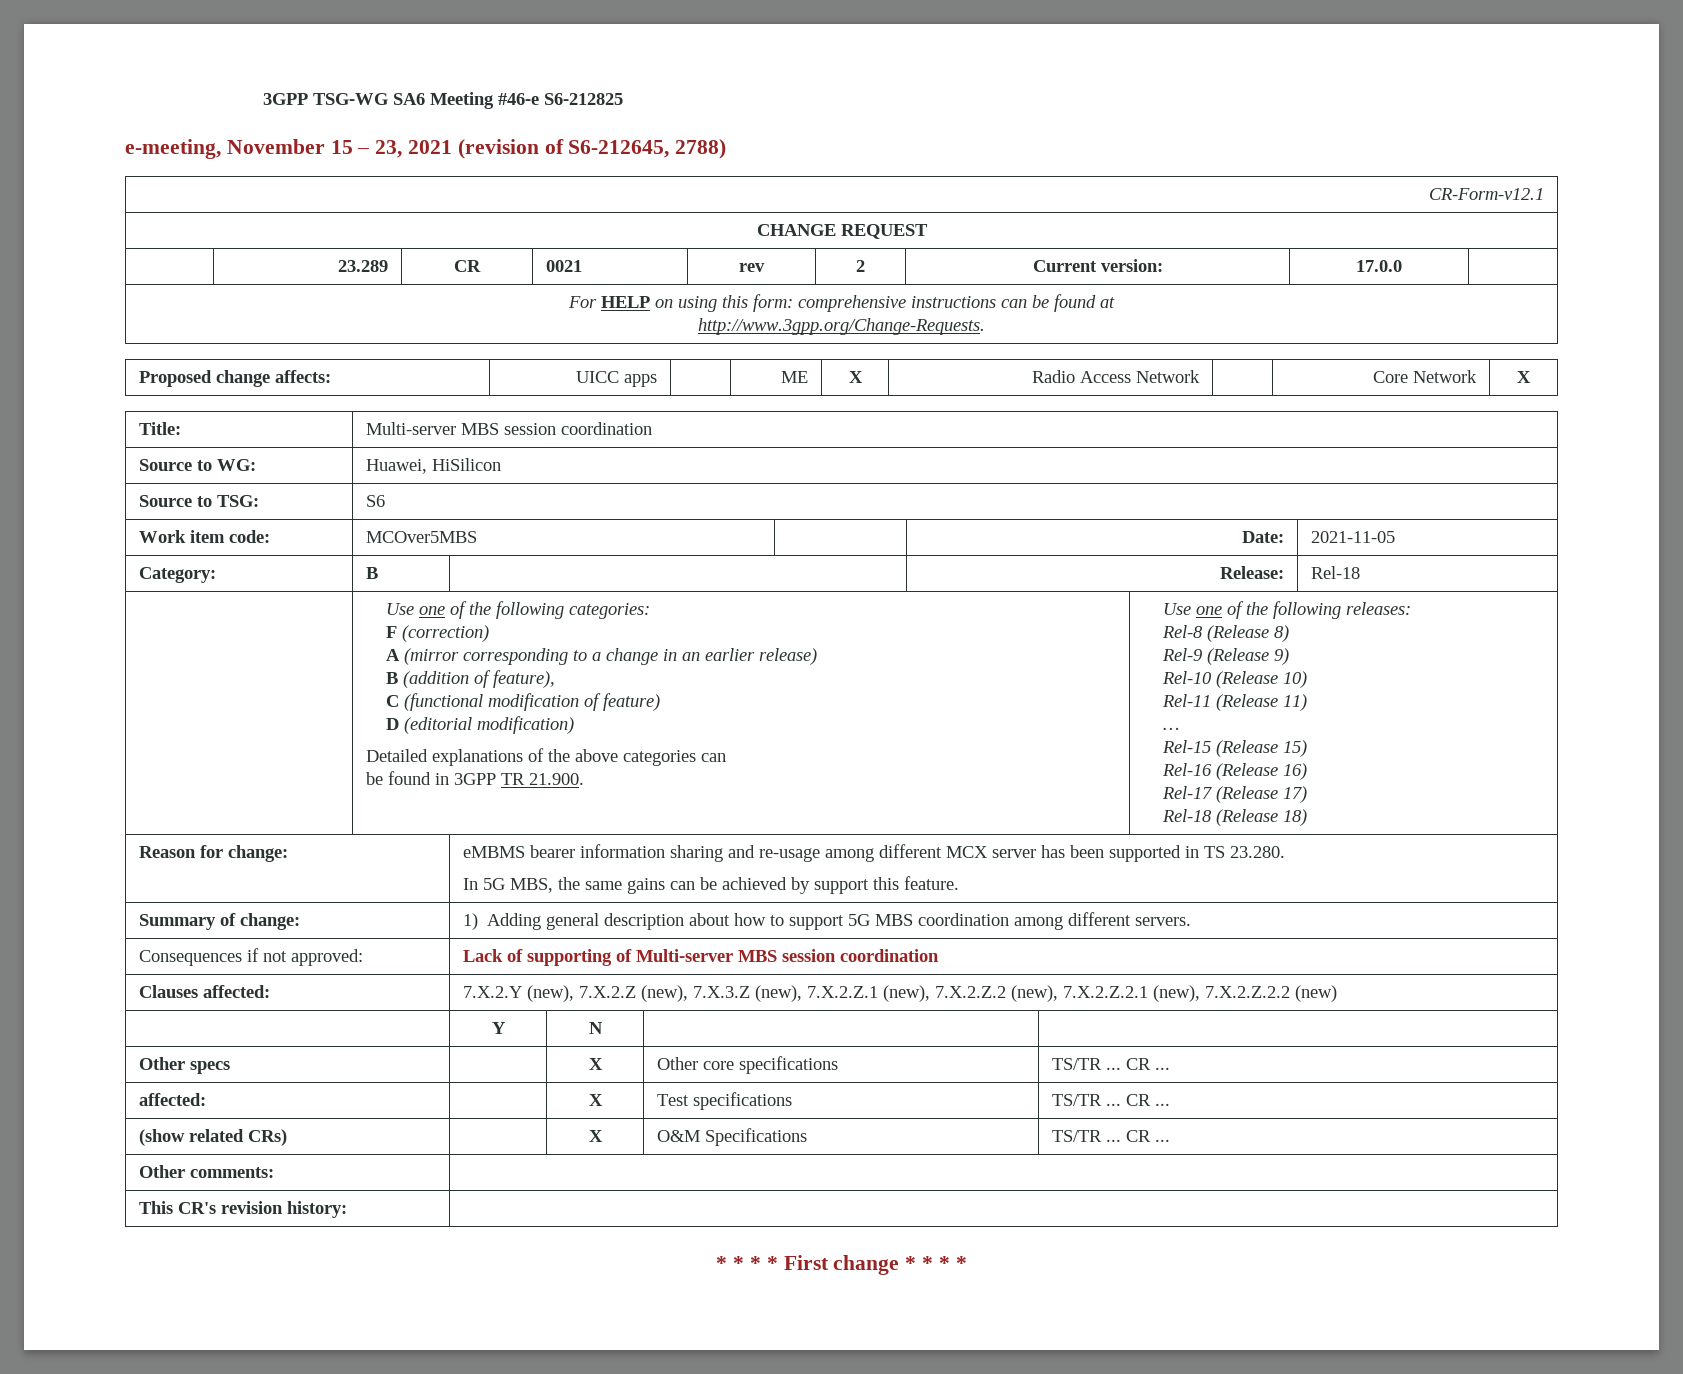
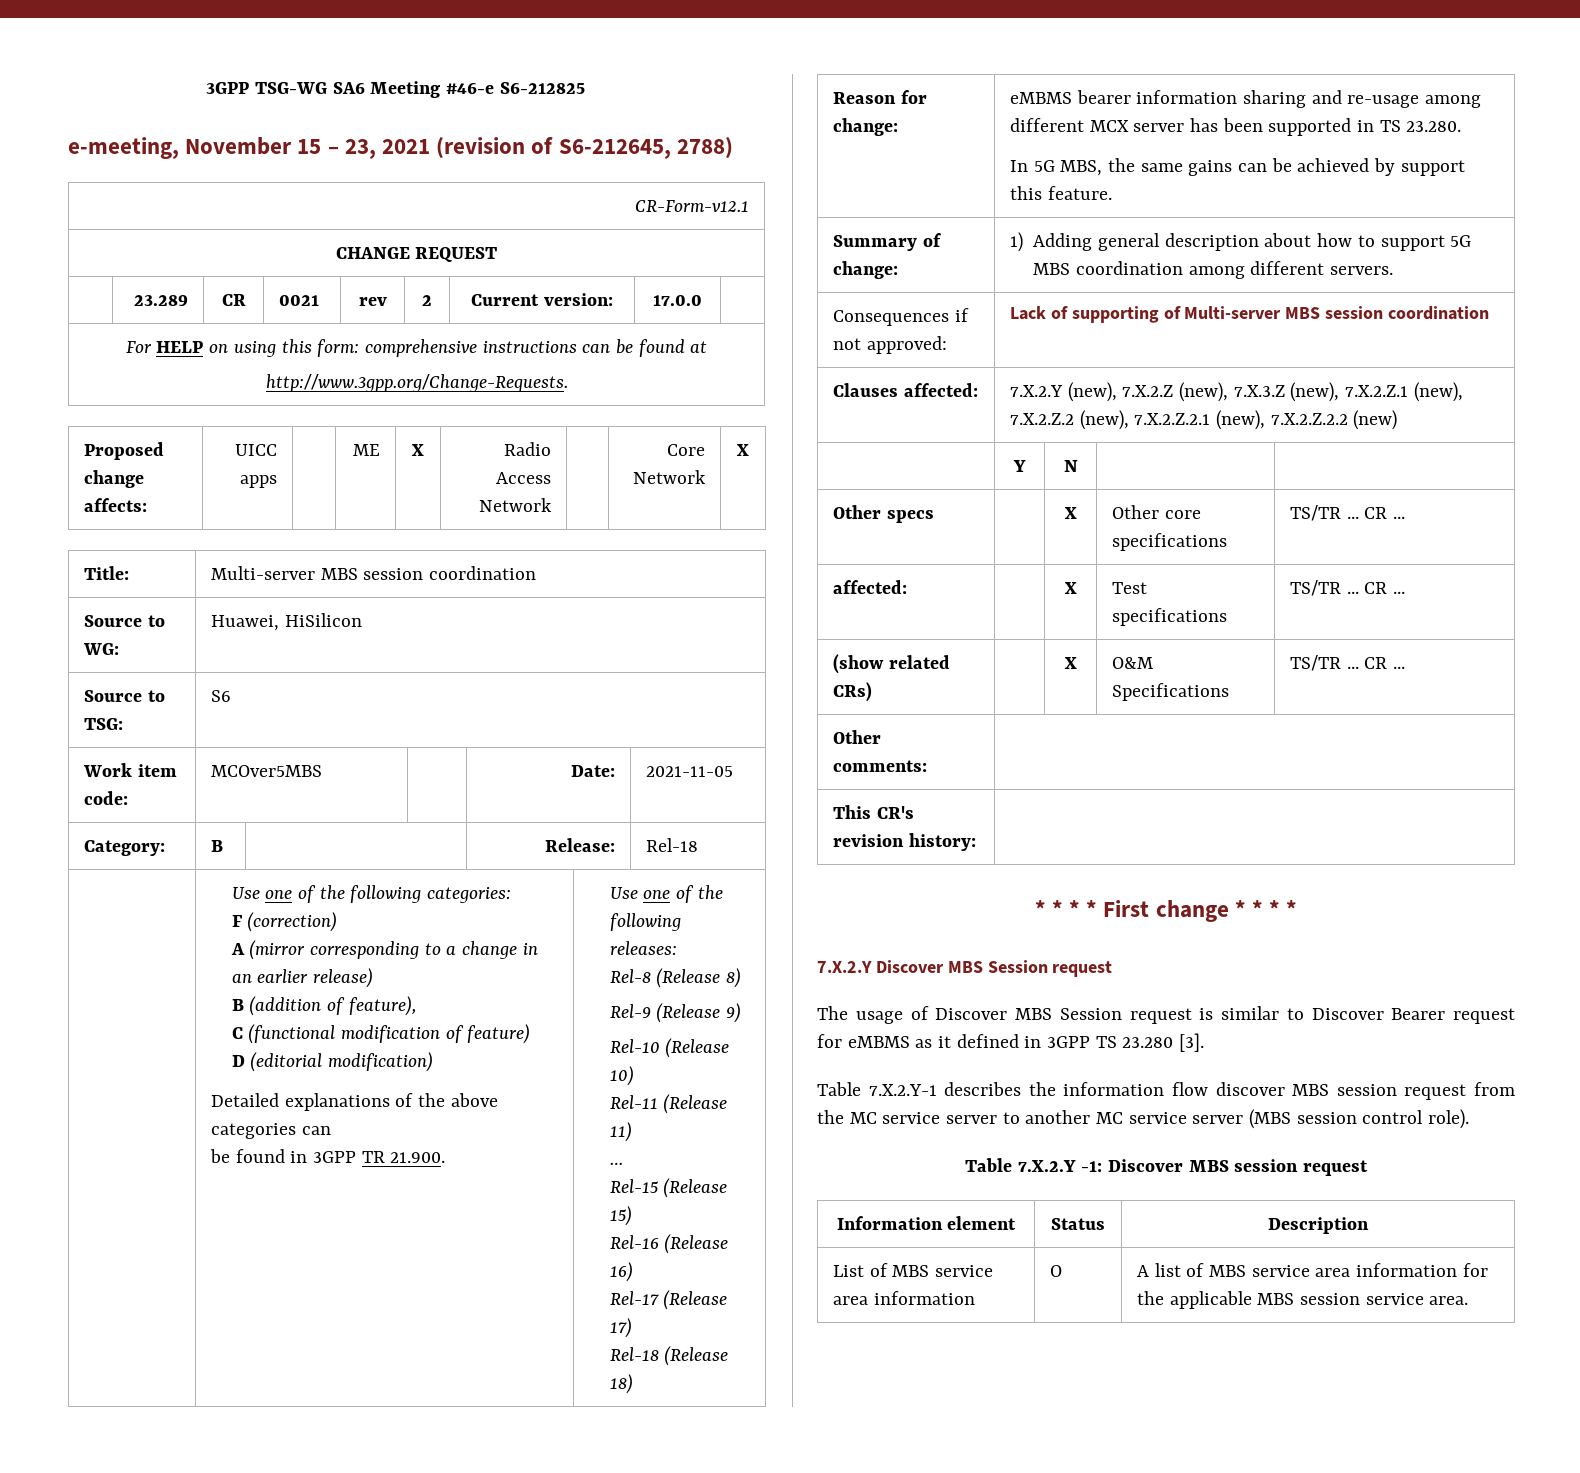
(967, 1263) none -> [817,960,1113,977] [817,1006,1515,1024] [817,1033,1205,1052] [817,1082,1515,1100] [817,1109,1470,1129] [964,1158,1369,1176] [836,1216,1017,1230] [1051,1218,1105,1230] [1268,1217,1369,1234] [832,1263,993,1277] [832,1291,975,1305] [1049,1265,1062,1277] [1136,1263,1488,1277] [1136,1291,1469,1309] // 7.X.2.Y Discover MBS Session request // The usage of Discover MBS Session request is similar to Discover Bearer request for eMBMS as it defined in 3GPP TS 23.280 [3]. // Table 7.X.2.Y-1 describes the information flow discover MBS session request from the MC service server to another MC service server (MBS session control role). // Table 7.X.2.Y -1: Discover MBS session request // Information element | Status | Description // List of MBS service area information | O | A list of MBS service area information for the applicable MBS session service area.

